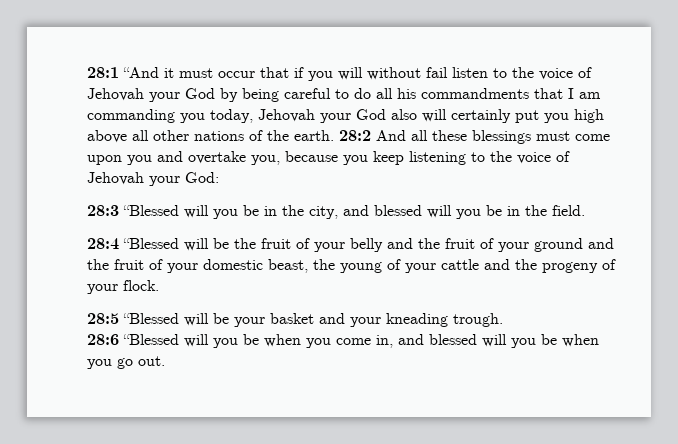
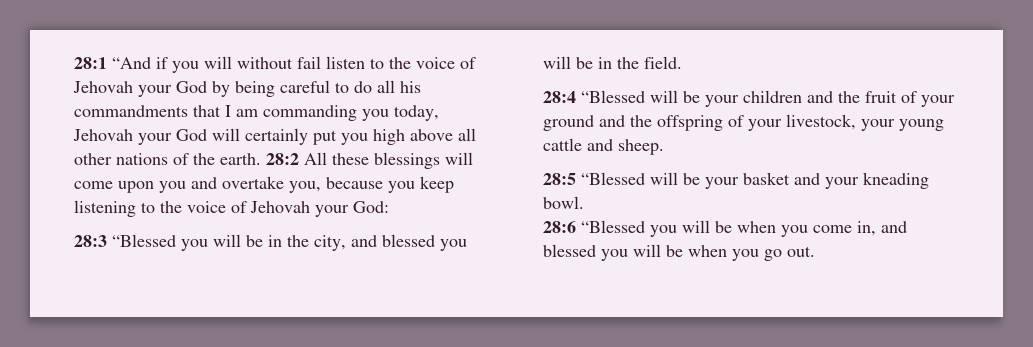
[164,67,289,78] it must occur that -> (151, 63) none
[391,109,417,120] also -> (207, 135) none
[376,130,428,141] And all -> [304,152,327,165] All
[536,131,570,141] must -> [445,152,473,165] will
[184,205,238,219] will you -> [181,234,241,251] you will
[427,205,481,219] will you -> [440,239,467,251] [543,56,571,69] you will
[234,238,383,252] the fruit of your belly -> [705,90,802,107] your children
[114,259,616,273] [87,280,159,294] fruit of your domestic beast, the young of your cattle and the progeny of your flock. -> [657,114,944,131] [543,138,664,155] offspring of your livestock, your young cattle and sheep.
[453,313,503,327] trough. -> [543,196,584,209] bowl.
[184,334,238,348] will you -> [650,220,710,237] you will
[482,334,536,348] will you -> [601,244,661,261] you will

